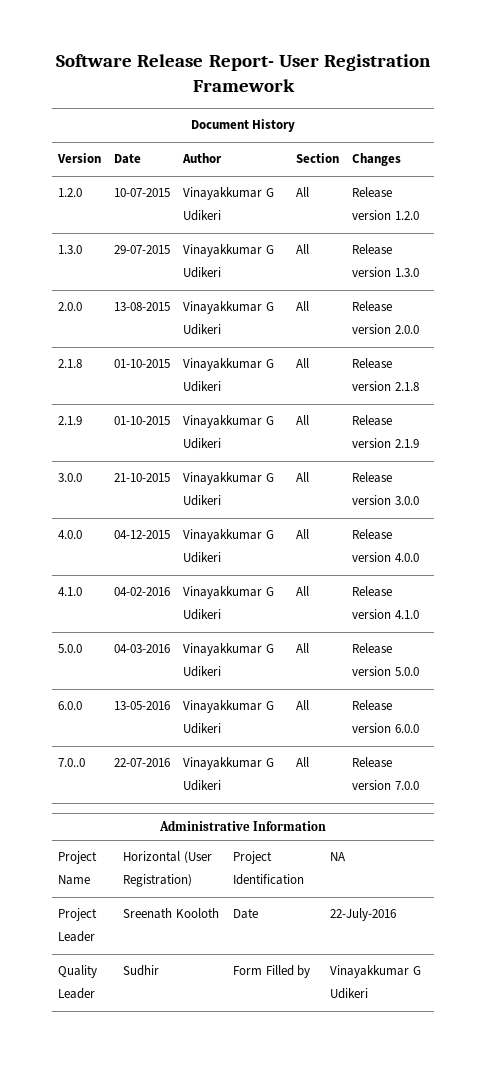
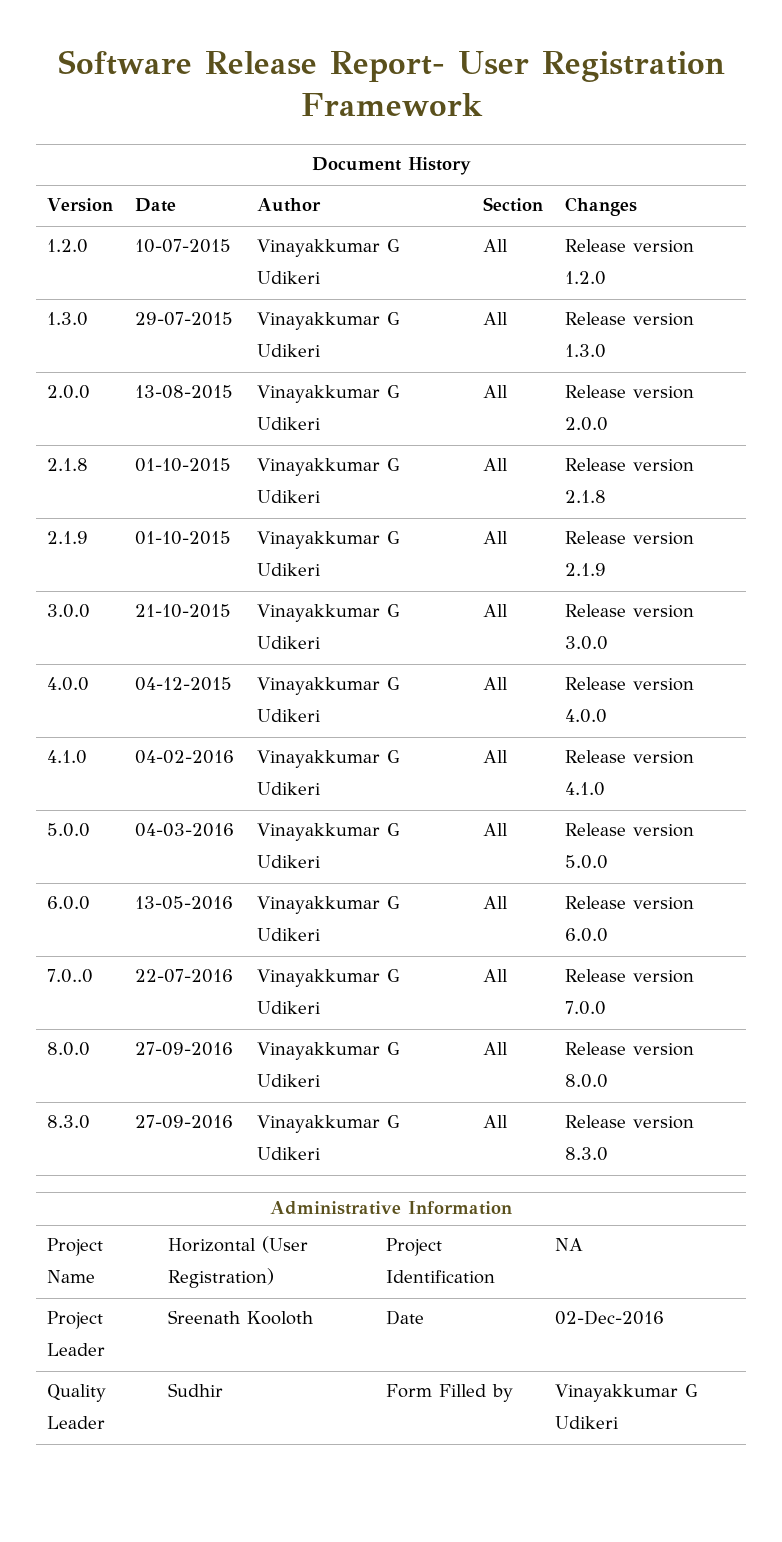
(419, 785) none -> [46,1042,90,1056] [134,1042,233,1056] [256,1042,400,1060] [256,1074,320,1087] [482,1042,508,1055] [564,1042,694,1056] [564,1074,608,1088] [46,1115,90,1129] [134,1115,233,1129] [256,1115,400,1133] [256,1147,320,1160] [482,1115,508,1128] [564,1115,694,1129] [564,1147,608,1161] // 8.0.0 | 27-09-2016 | Vinayakkumar G Udikeri | All | Release version 8.0.0 // 8.3.0 | 27-09-2016 | Vinayakkumar G Udikeri | All | Release version 8.3.0
[330,908,397,921] 22-July-2016 -> [554,1310,664,1325] 02-Dec-2016

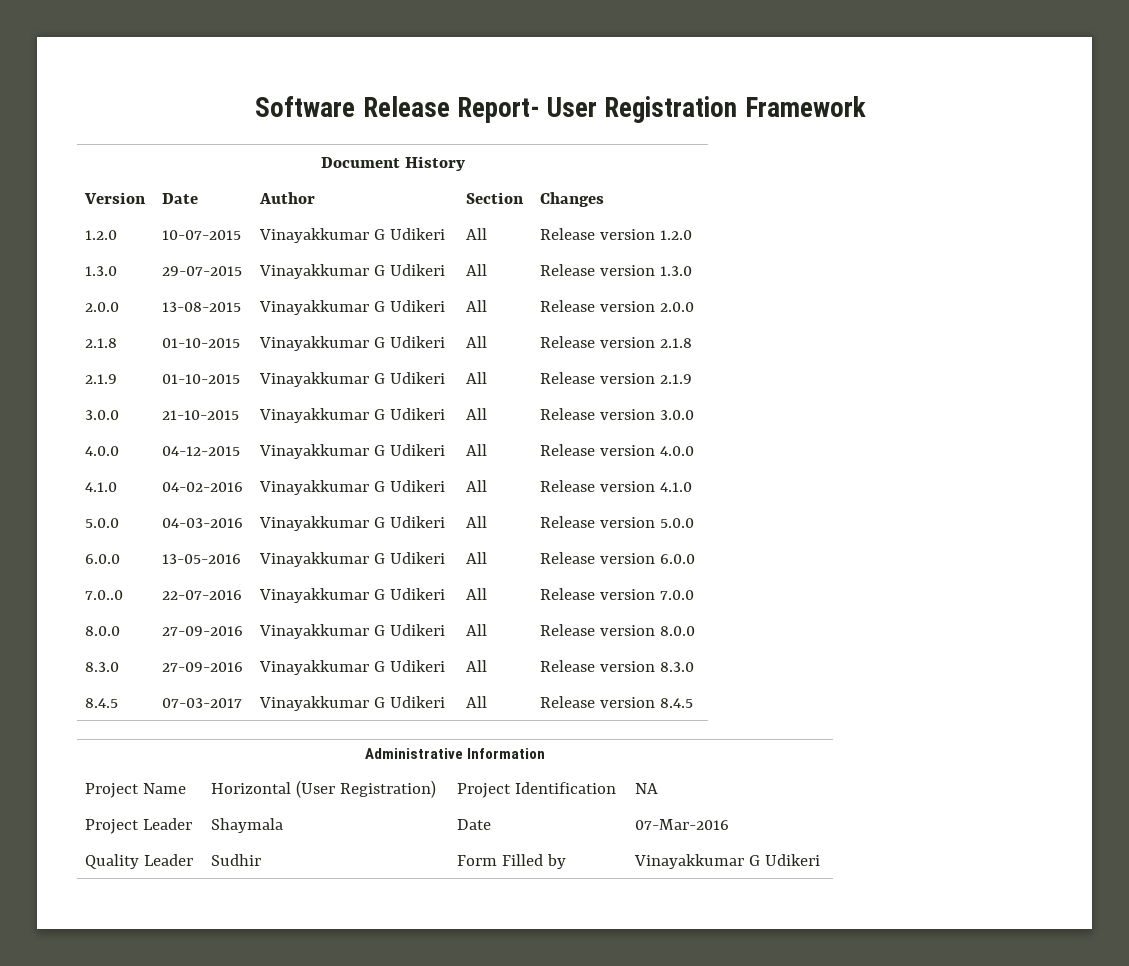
(608, 1154) none -> [85,698,119,708] [162,698,243,708] [259,696,446,711] [466,696,488,708] [540,696,694,708] // 8.4.5 | 07-03-2017 | Vinayakkumar G Udikeri | All | Release version 8.4.5
[167,1310,313,1325] [385,1310,424,1325] [554,1310,664,1325] Sreenath Kooloth | Date | 02-Dec-2016 -> [211,818,284,833] [457,819,492,830] [635,819,730,830] Shaymala | Date | 07-Mar-2016

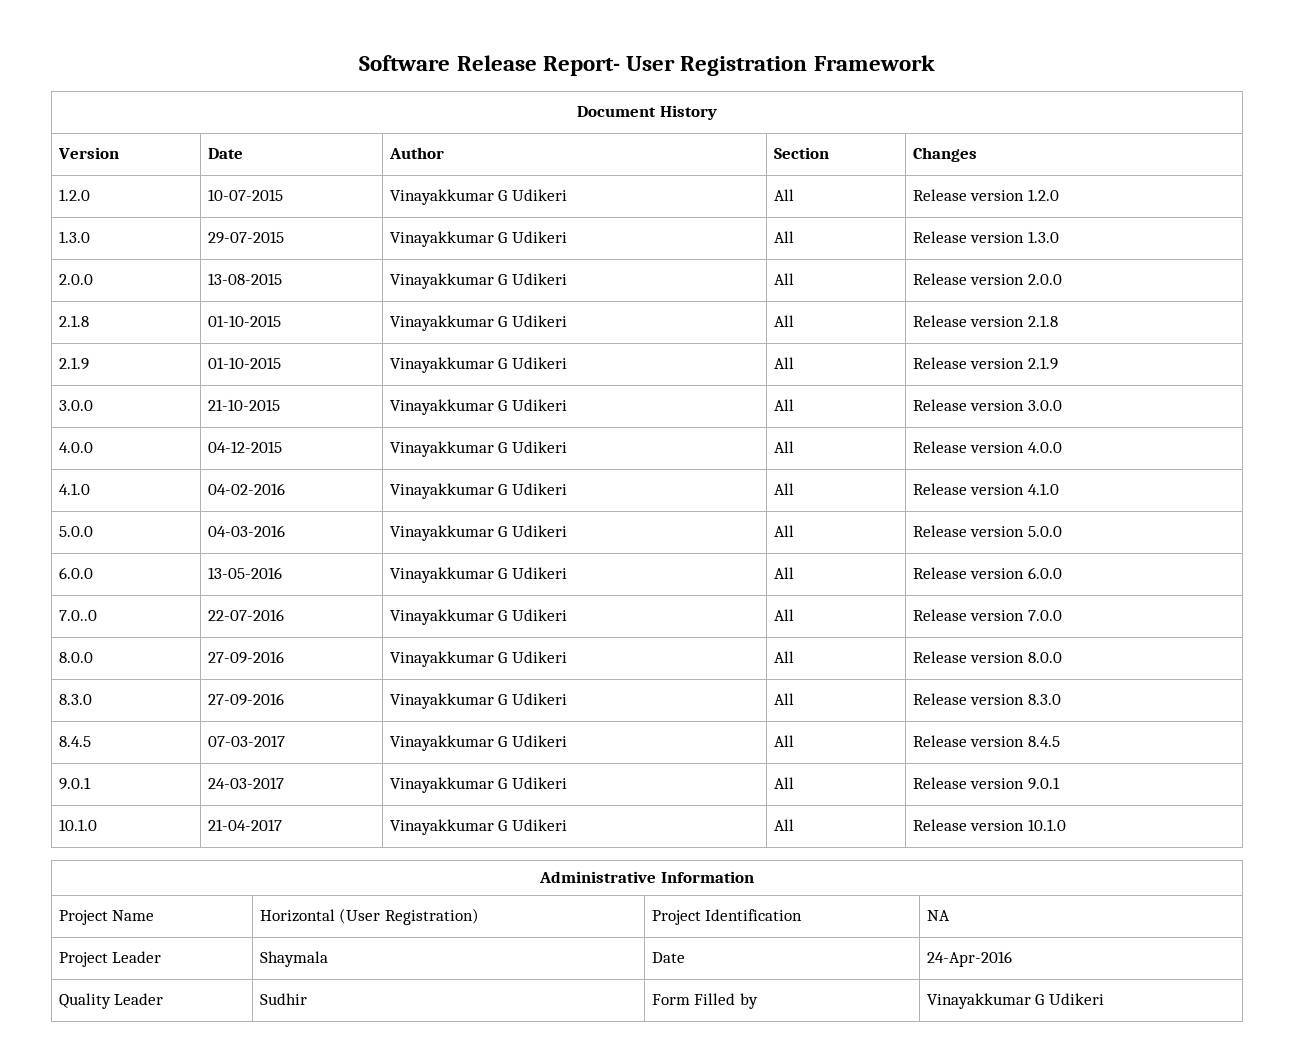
(694, 703) none -> [58,777,91,790] [207,777,284,789] [389,777,567,793] [773,777,794,789] [912,777,1060,790] [58,819,97,831] [207,819,282,831] [389,819,567,835] [773,819,794,831] [912,819,1066,831] // 9.0.1 | 24-03-2017 | Vinayakkumar G Udikeri | All | Release version 9.0.1 // 10.1.0 | 21-04-2017 | Vinayakkumar G Udikeri | All | Release version 10.1.0
[635,819,730,830] 07-Mar-2016 -> [926,951,1012,967] 24-Apr-2016

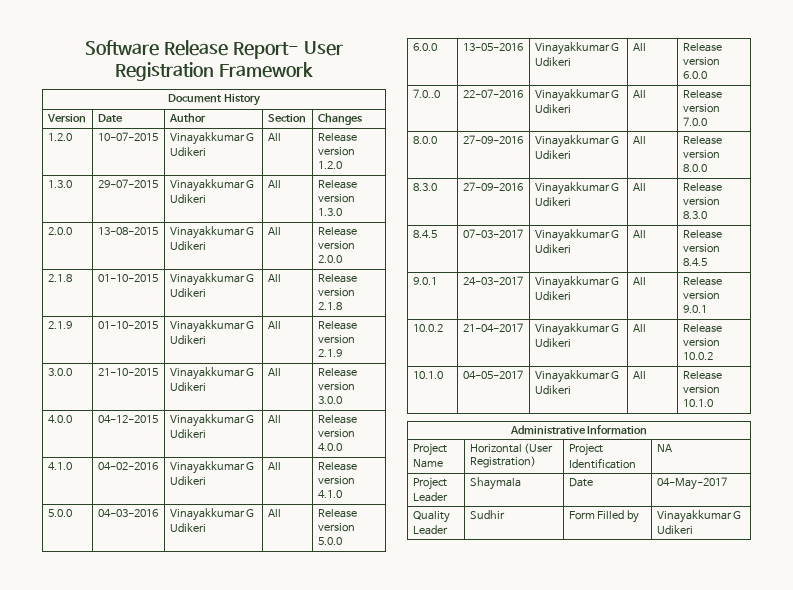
(1060, 783) none -> [412,324,443,332] [462,323,523,332] [534,323,620,336] [534,338,571,347] [632,324,646,332] [682,324,722,333] [682,338,720,347] [682,352,713,360] // 10.0.2 | 21-04-2017 | Vinayakkumar G Udikeri | All | Release version 10.0.2
[207,819,282,831] 21-04-2017 -> [462,370,523,379] 04-05-2017
[926,951,1012,967] 24-Apr-2016 -> [656,477,727,490] 04-May-2017

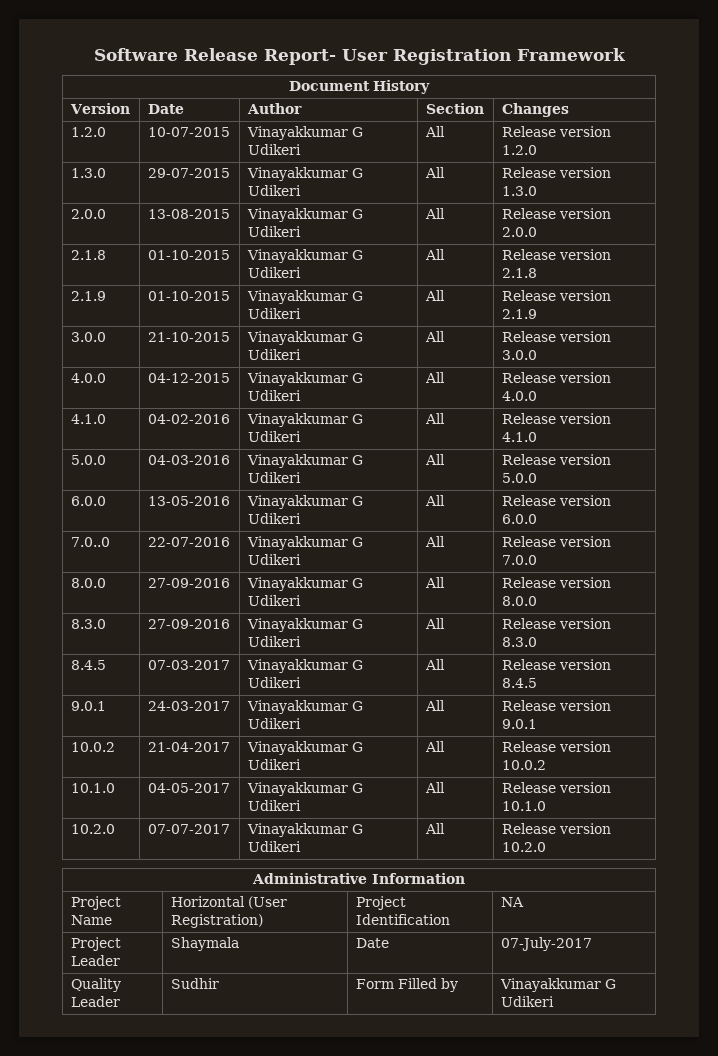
(713, 403) none -> [70,824,115,834] [147,824,230,834] [246,823,363,837] [247,841,301,852] [424,823,445,834] [501,823,611,834] [501,842,546,852] // 10.2.0 | 07-07-2017 | Vinayakkumar G Udikeri | All | Release version 10.2.0
[656,477,727,490] 04-May-2017 -> [500,937,592,951] 07-July-2017

